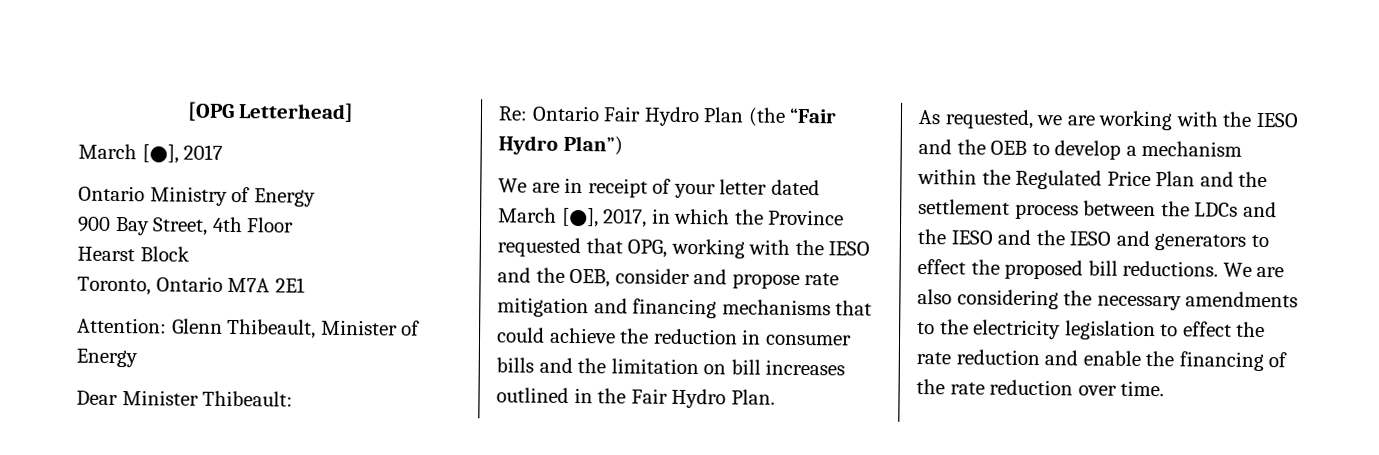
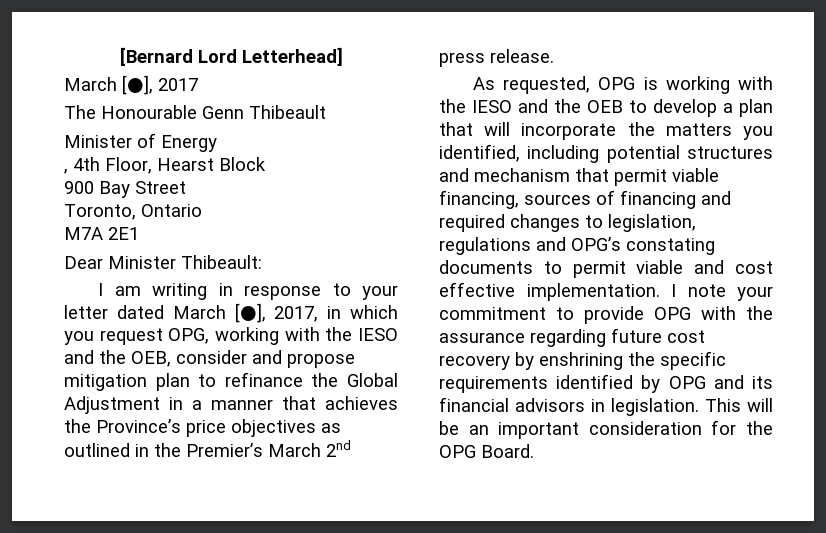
[186,101,235,122] [OPG -> [119,47,237,66] [Bernard Lord
[78,185,316,207] [77,216,295,236] Ontario Ministry of Energy // 900 Bay Street, 4th Floor // -> [64,105,326,119] [64,133,217,152] [64,157,152,174] The Honourable Genn Thibeault // Minister of Energy // , 4th Floor,
(190, 254) none -> [64,181,186,198] // 900 Bay Street
(223, 284) none -> (202, 210) //
[77,317,421,339] [76,348,138,368] [76,390,294,407] [498,105,838,127] [498,135,623,156] [498,177,672,198] Attention: Glenn Thibeault, Minister of Energy // Dear Minister Thibeault: // Re: Ontario Fair Hydro Plan (the “Fair Hydro Plan”) // We are in receipt of -> [64,255,262,269] [98,283,351,300] Dear Minister Thibeault: // I am writing in response to
[734,209,845,226] [497,237,623,258] the Province requested that -> [64,328,163,345] you request
[804,273,840,286] [497,297,873,319] [496,327,852,346] [496,357,846,376] [496,387,775,409] rate mitigation and financing mechanisms that could achieve the reduction in consumer bills and the limitation on bill increases outlined in the Fair Hydro Plan. -> [64,372,398,391] [64,396,398,414] [64,419,341,437] [64,440,351,457] [439,49,554,67] mitigation plan to refinance the Global Adjustment in a manner that achieves the Province’s price objectives as outlined in the Premier’s March 2nd press release.
[1036,115,1095,126] we are -> [598,77,658,90] OPG is
[1141,140,1243,157] [917,168,1268,190] [918,198,1277,220] [917,228,1269,251] [917,258,1285,280] [917,288,1299,311] [917,319,1266,341] [916,349,1288,372] [916,378,1165,397] mechanism within the Regulated Price Plan and the settlement process between the LDCs and the IESO and the IESO and generators to effect the proposed bill reductions. We are also considering the necessary amendments to the electricity legislation to effect the rate reduction and enable the financing of the rate reduction over time. -> [739,99,773,117] [439,122,773,140] [439,144,773,163] [439,168,719,186] [439,190,731,209] [439,214,696,232] [439,237,715,255] [439,260,773,278] [439,282,773,301] [439,306,773,324] [439,328,705,347] [439,351,726,370] [439,374,773,393] [439,397,773,416] [439,420,773,439] [439,444,534,458] plan that will incorporate the matters you identified, including potential structures and mechanism that permit viable financing, sources of financing and required changes to legislation, regulations and OPG’s constating documents to permit viable and cost effective implementation. I note your commitment to provide OPG with the assurance regarding future cost recovery by enshrining the specific requirements identified by OPG and its financial advisors in legislation. This will be an important consideration for the OPG Board.

